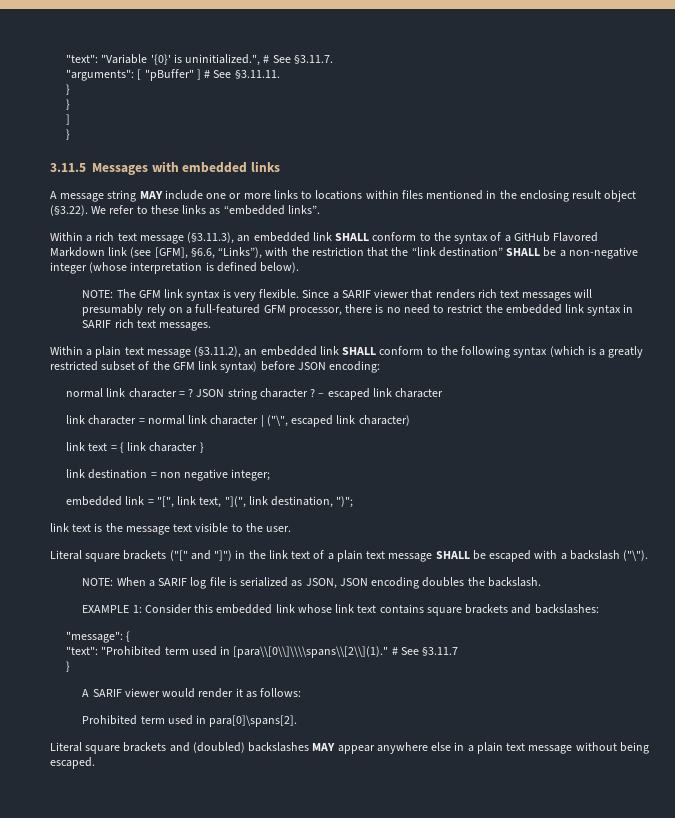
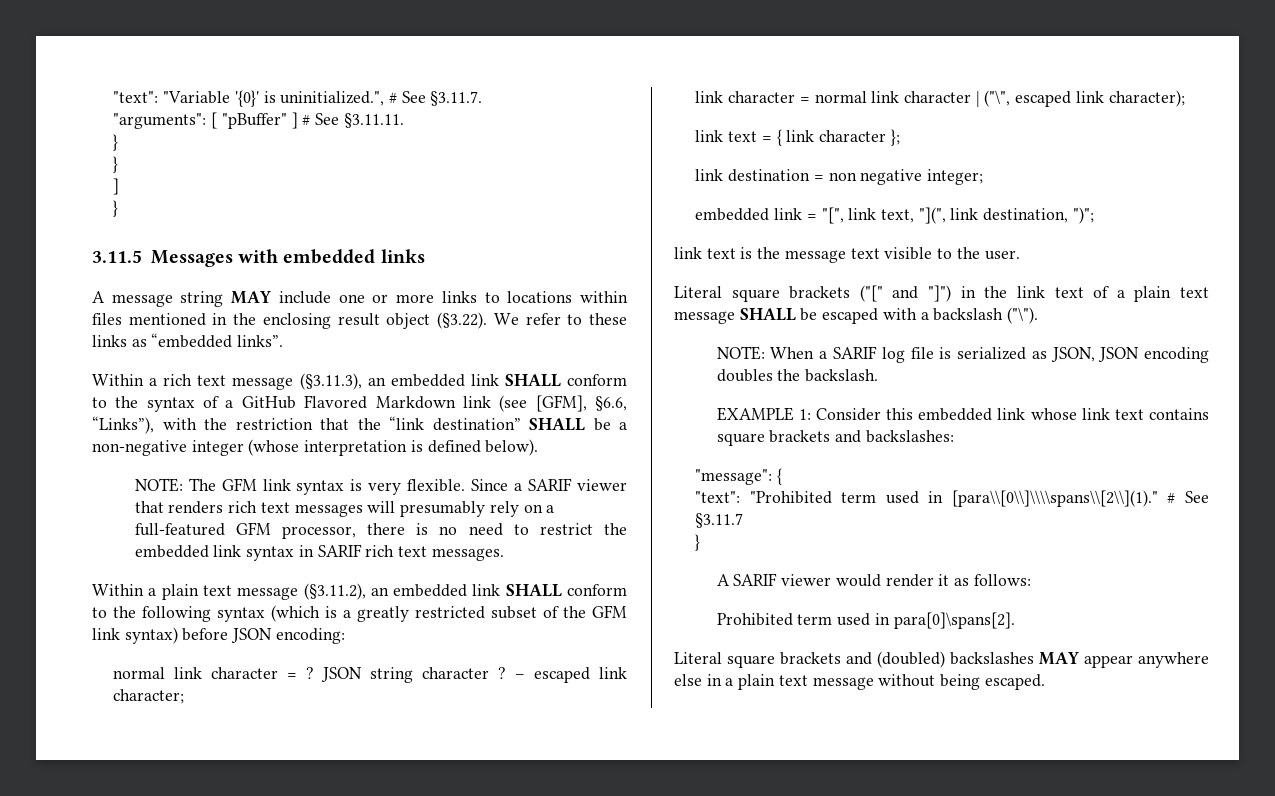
[395,388,444,398] character -> [113,689,185,704] character;
[358,415,410,426] character) -> [1108,90,1185,107] character);
[199,442,204,453] } -> [890,129,900,146] };

